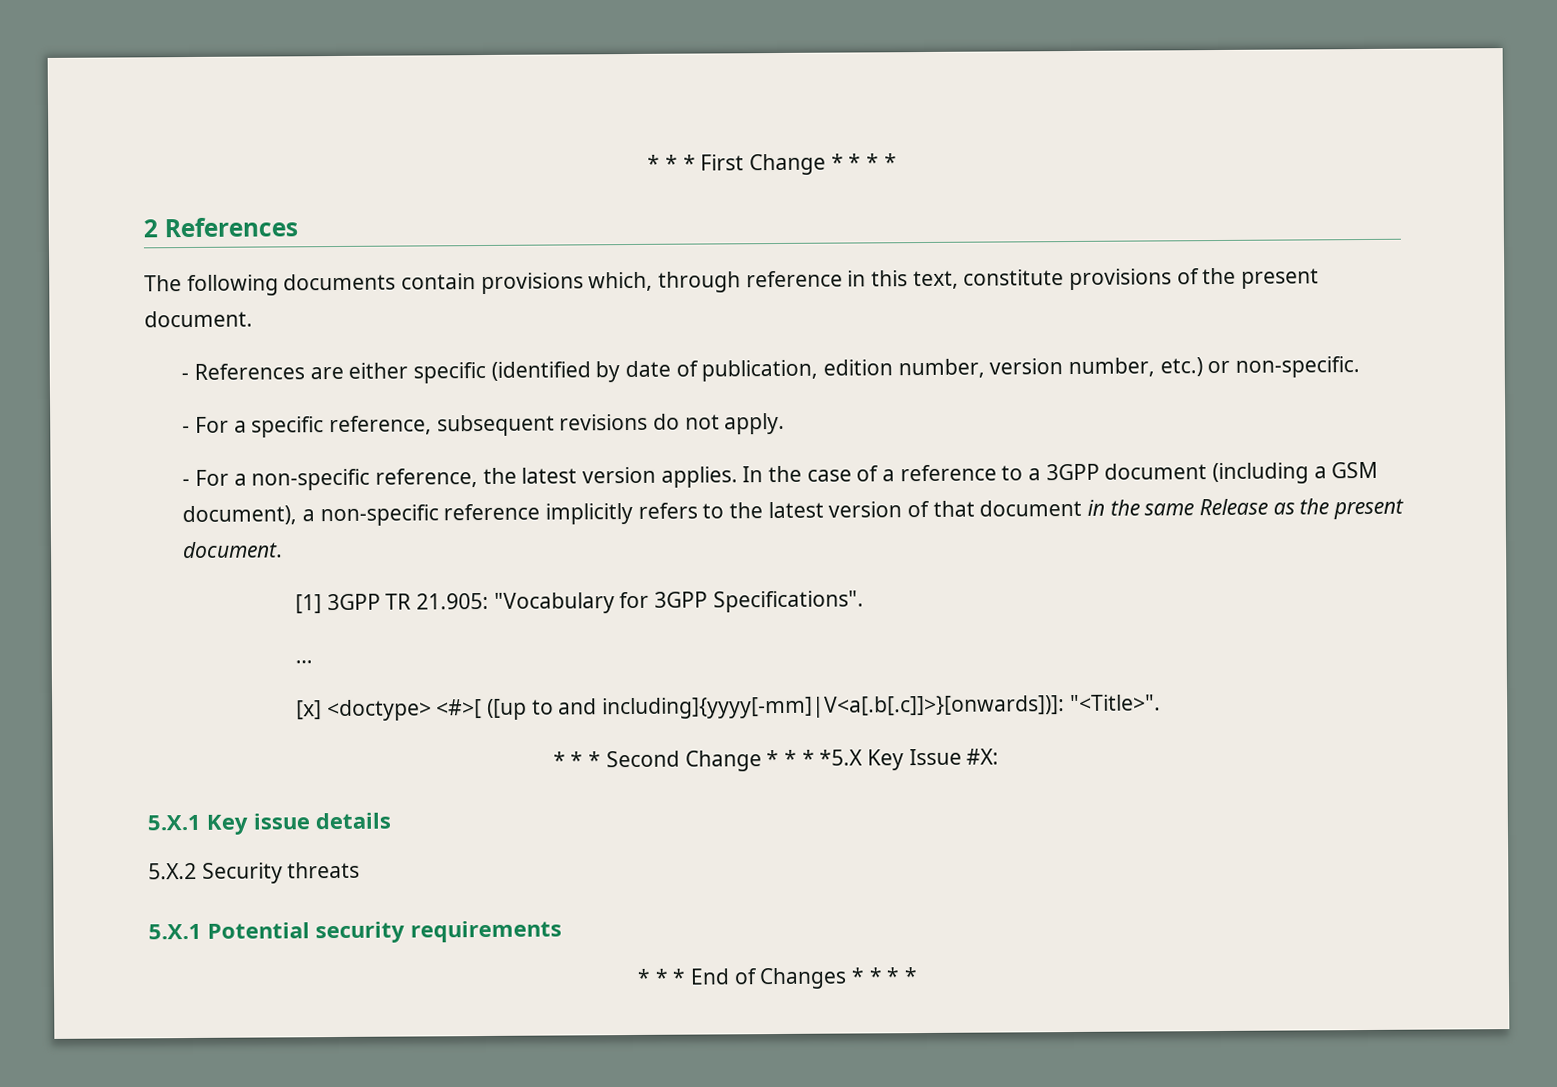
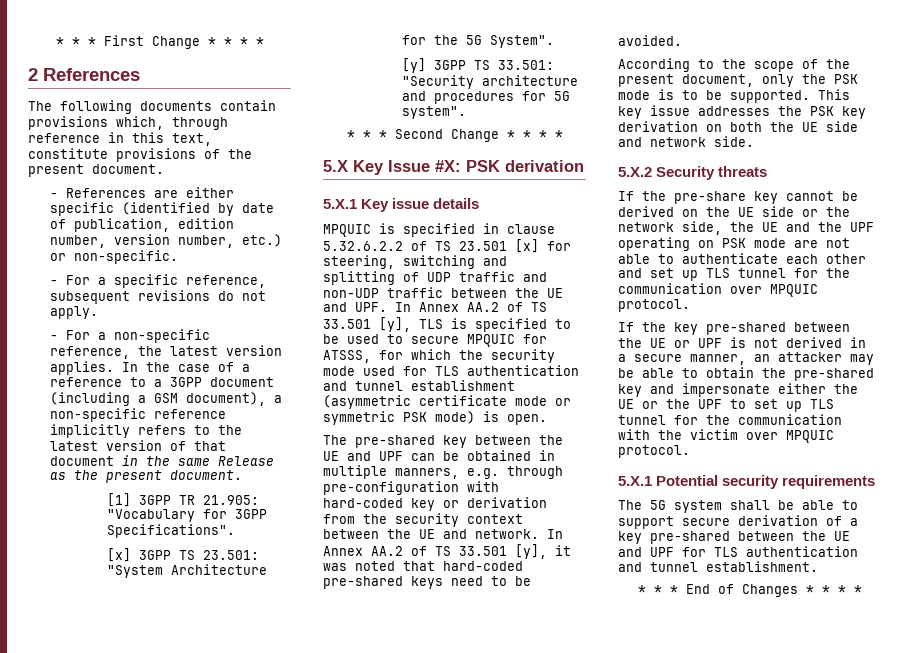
[294,660,313,664] [295,694,1161,722] … // [x] <doctype> <#>[ ([up to and including]{yyyy[-mm]|V<a[.b[.c]]>}[onwards])]: "<Title>". -> [106,548,259,562] [106,564,267,578] [401,35,554,48] [401,58,554,73] [401,75,578,89] [401,91,570,104] [401,106,466,119] [x] 3GPP TS 23.501: "System Architecture for the 5G System". // [y] 3GPP TS 33.501: "Security architecture and procedures for 5G system".
[819,749,864,766] *5.X -> [554,130,563,139] [323,160,348,172] * // 5.X
(1000, 756) none -> [466,160,584,172] PSK derivation
[148,861,361,884] [148,920,562,944] 5.X.2 Security threats // 5.X.1 Potential security requirements -> [323,223,555,237] [323,239,571,253] [323,255,507,269] [323,271,547,285] [323,287,563,298] [323,302,547,312] [323,317,571,332] [323,334,547,347] [323,349,555,363] [323,365,579,376] [323,380,515,391] [323,395,571,409] [323,411,547,425] [323,435,563,448] [323,450,555,461] [323,465,563,479] [323,481,499,495] [323,497,547,511] [323,513,523,527] [323,529,563,539] [323,544,571,559] [323,561,523,571] [323,576,531,589] [618,35,682,46] [618,58,850,72] [618,74,858,87] [618,89,850,103] [618,105,866,119] [618,121,858,132] [618,136,754,147] [618,166,768,180] [618,191,858,204] [618,206,850,217] [618,221,874,235] [618,237,850,251] [618,253,866,264] [618,268,850,281] [618,283,818,297] [618,299,690,312] [618,322,850,335] [618,337,866,348] [618,352,874,365] [618,367,874,381] [618,383,858,397] [618,399,834,412] [618,414,842,425] [618,429,834,443] [618,445,690,458] [618,475,876,489] [618,500,858,513] [618,515,858,529] [618,531,850,544] [618,546,858,557] [618,561,818,572] MPQUIC is specified in clause 5.32.6.2.2 of TS 23.501 [x] for steering, switching and splitting of UDP traffic and non-UDP traffic between the UE and UPF. In Annex AA.2 of TS 33.501 [y], TLS is specified to be used to secure MPQUIC for ATSSS, for which the security mode used for TLS authentication and tunnel establishment (asymmetric certificate mode or symmetric PSK mode) is open. // The pre-shared key between the UE and UPF can be obtained in multiple manners, e.g. through pre-configuration with hard-coded key or derivation from the security context between the UE and network. In Annex AA.2 of TS 33.501 [y], it was noted that hard-coded pre-shared keys need to be avoided. // According to the scope of the present document, only the PSK mode is to be supported. This key issue addresses the PSK key derivation on both the UE side and network side. // 5.X.2 Security threats // If the pre-share key cannot be derived on the UE side or the network side, the UE and the UPF operating on PSK mode are not able to authenticate each other and set up TLS tunnel for the communication over MPQUIC protocol. // If the key pre-shared between the UE or UPF is not derived in a secure manner, an attacker may be able to obtain the pre-shared key and impersonate either the UE or the UPF to set up TLS tunnel for the communication with the victim over MPQUIC protocol. // 5.X.1 Potential security requirements // The 5G system shall be able to support secure derivation of a key pre-shared between the UE and UPF for TLS authentication and tunnel establishment.

